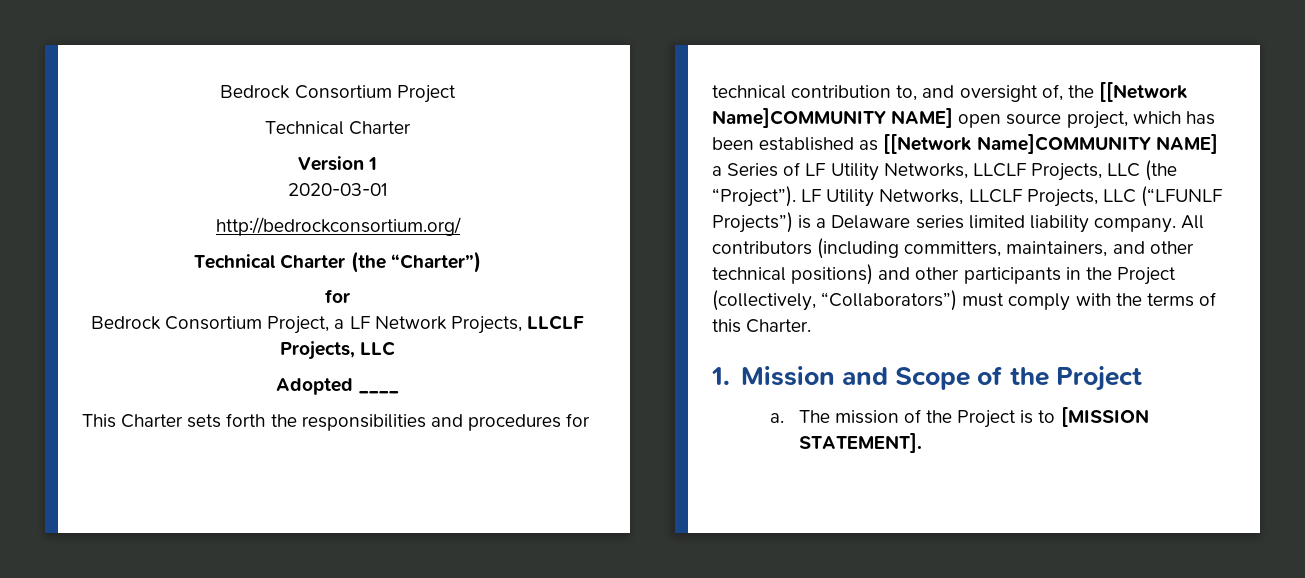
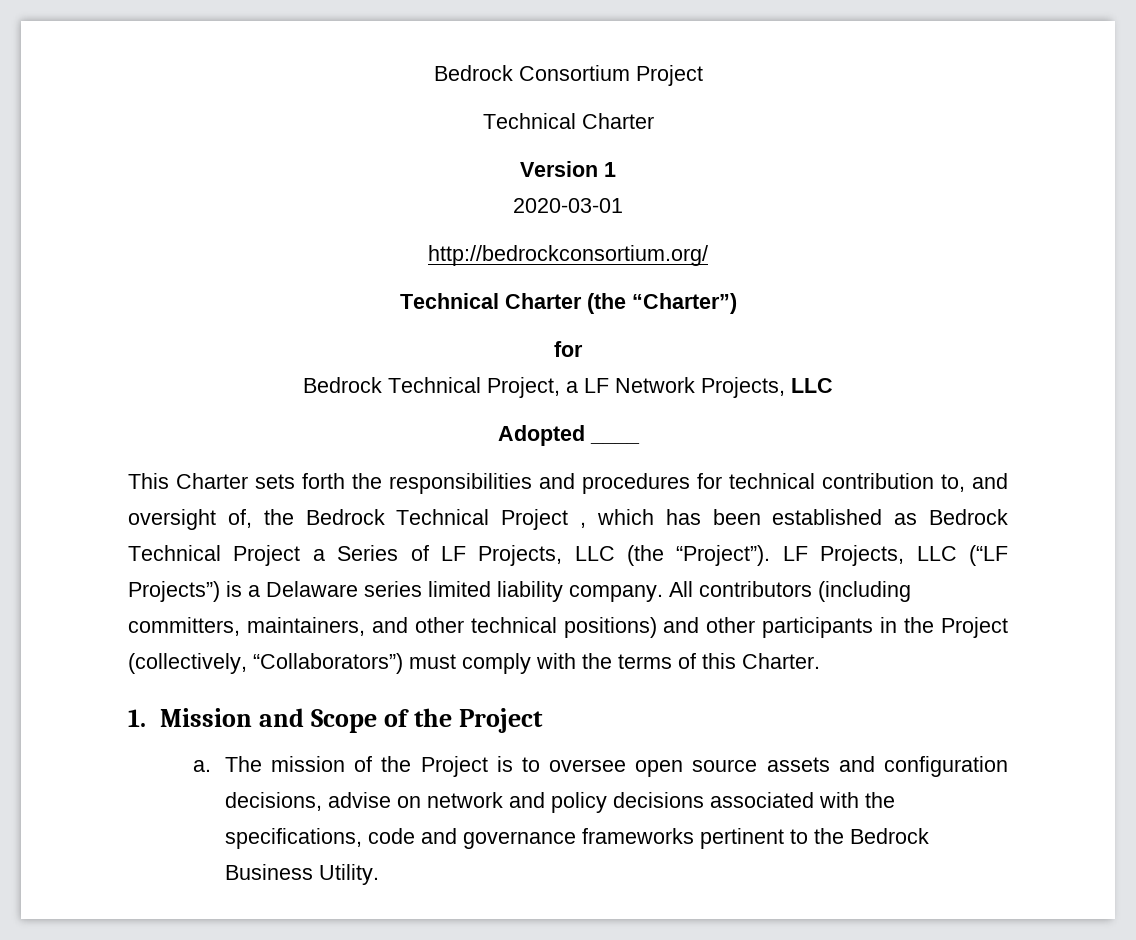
[165,316,263,330] Consortium -> [388,377,481,393] Technical
[526,315,584,330] [279,341,355,360] LLCLF Projects, -> (785, 387) none
[1098,82,1187,102] [712,108,1128,129] [[Network Name]COMMUNITY NAME] open source project, -> [305,509,586,530] Bedrock Technical Project ,
[883,134,1218,154] [[Network Name]COMMUNITY NAME] -> [929,509,1009,525] [128,545,301,566] Bedrock Technical Project
[830,163,1027,181] Utility Networks, LLCLF -> (466, 553) none
[826,186,1223,207] Utility Networks, LLCLF Projects, LLC (“LFUNLF -> [820,545,1008,566] Projects, LLC (“LF
[1060,407,1149,427] [798,433,922,453] [MISSION STATEMENT]. -> [549,756,1008,777] [224,792,895,813] [224,828,929,849] [224,864,379,885] oversee open source assets and configuration decisions, advise on network and policy decisions associated with the specifications, code and governance frameworks pertinent to the Bedrock Business Utility.

